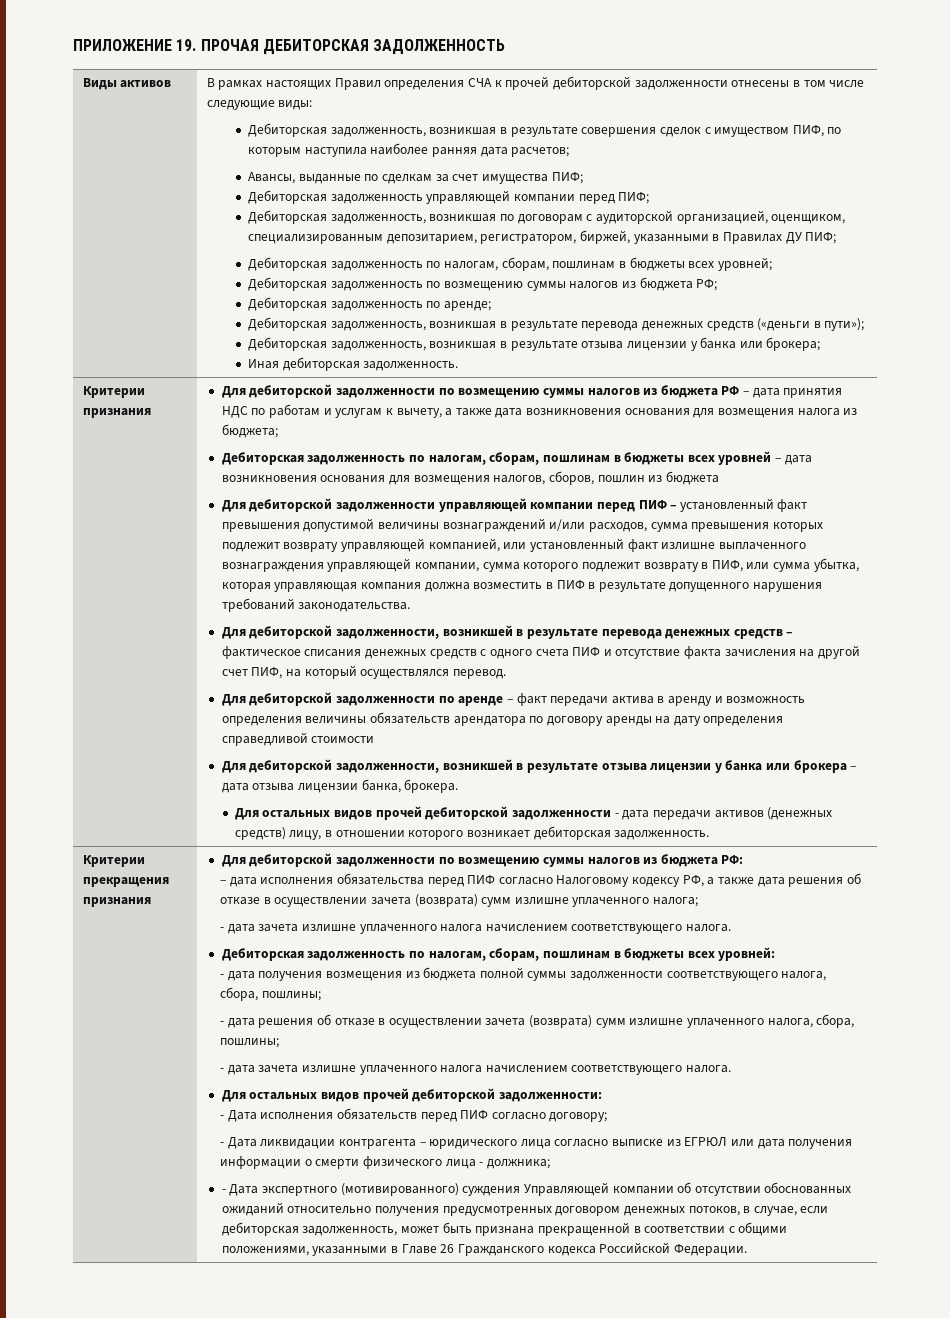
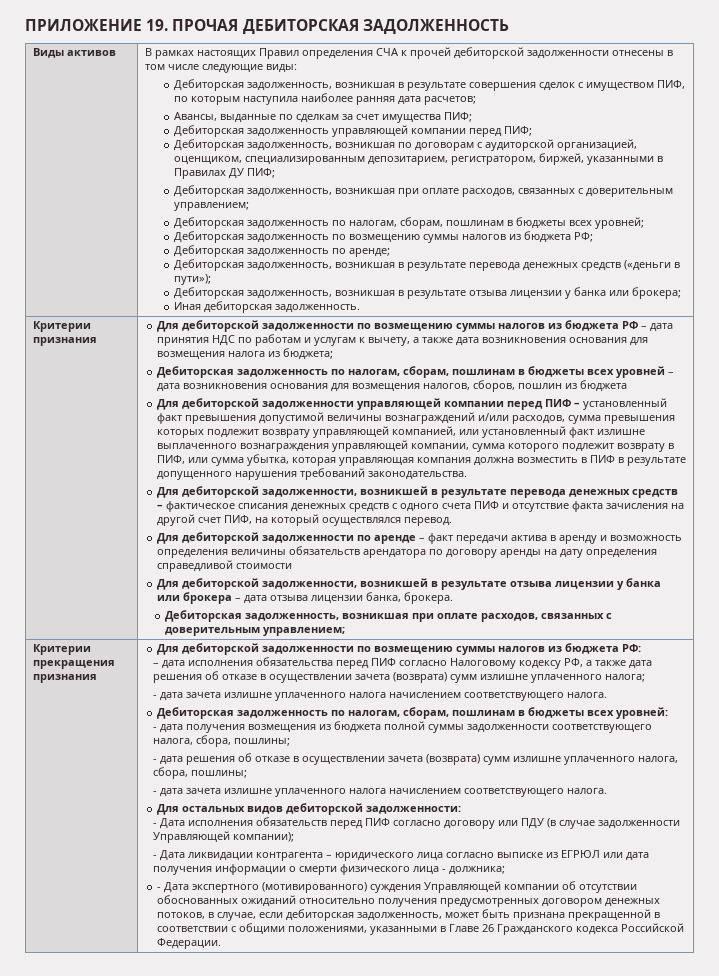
(837, 238) none -> [174,185,674,197] [174,202,250,211] // Дебиторская задолженность, возникшая при оплате расходов, связанных с доверительным управлением;
[234,806,833,820] [234,826,710,840] Для остальных видов прочей дебиторской задолженности - дата передачи активов (денежных средств) лицу, в отношении которого возникает дебиторская задолженность. -> [165,610,613,622] [165,627,346,636] Дебиторская задолженность, возникшая при оплате расходов, связанных с доверительным управлением;
[362,1088,409,1102] прочей -> (283, 810) none
[549,1112,608,1122] договору; -> [444,818,681,829] [153,831,295,843] договору или ПДУ (в случае задолженности Управляющей компании);

